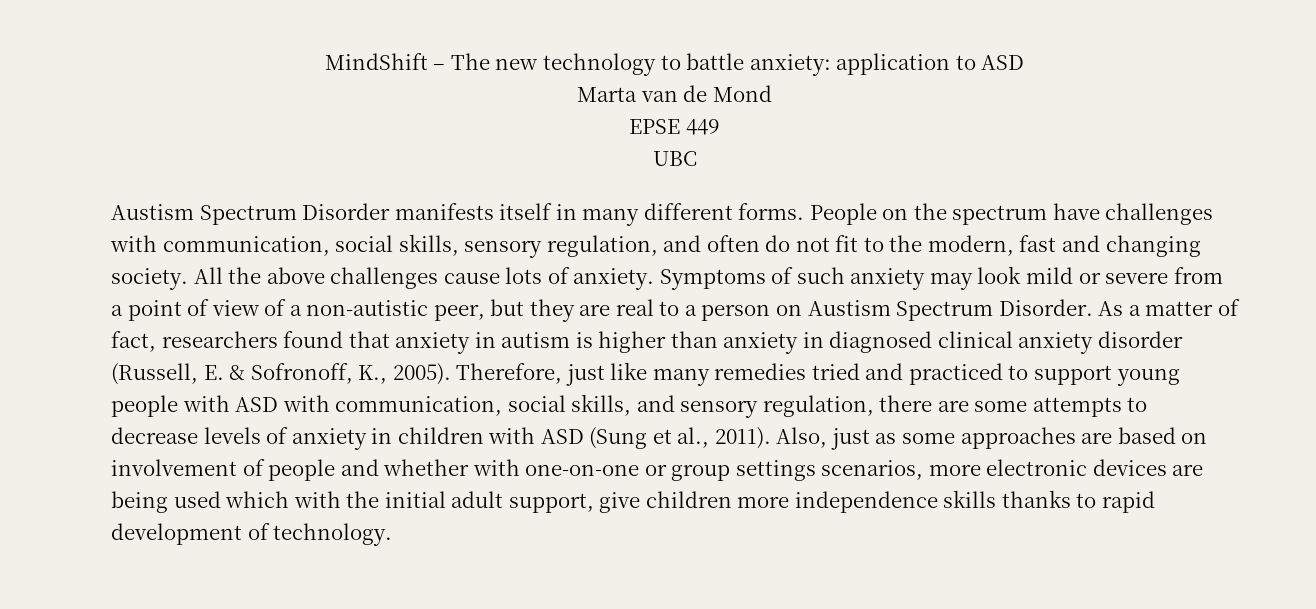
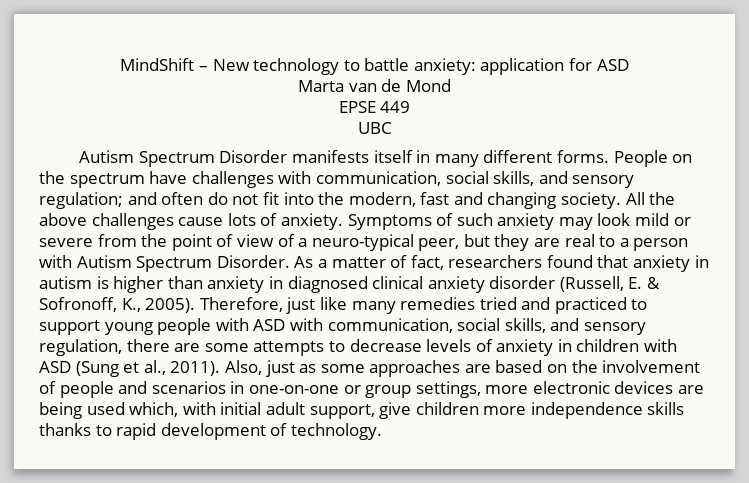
[450,53,539,70] The new -> [212,59,250,71] New
[955,55,976,70] to -> [569,58,593,71] for
[111,204,194,220] Austism -> [79,150,135,163] Autism
[464,235,658,258] sensory regulation, -> [538,171,635,188] [39,192,123,209] and sensory regulation;
[863,237,884,252] to -> [283,192,314,205] into
[111,305,123,316] a -> [141,234,168,247] the
[306,300,429,316] non-autistic -> [311,234,414,251] neuro-typical
[776,300,891,316] on Austism -> [39,255,132,268] with Autism
(1208, 438) none -> [571,360,598,373] the
[383,459,520,476] whether with -> [151,381,245,394] scenarios in
[735,460,924,481] settings scenarios, -> [415,381,481,398] settings,
[225,491,380,508] which with the -> [129,402,216,417] which, with

